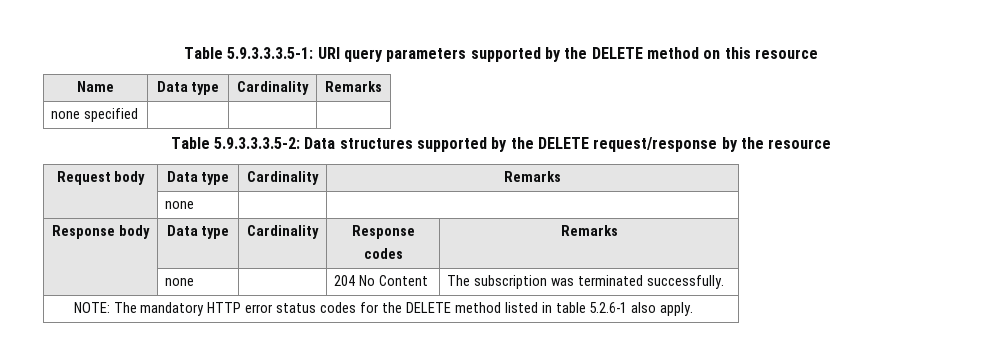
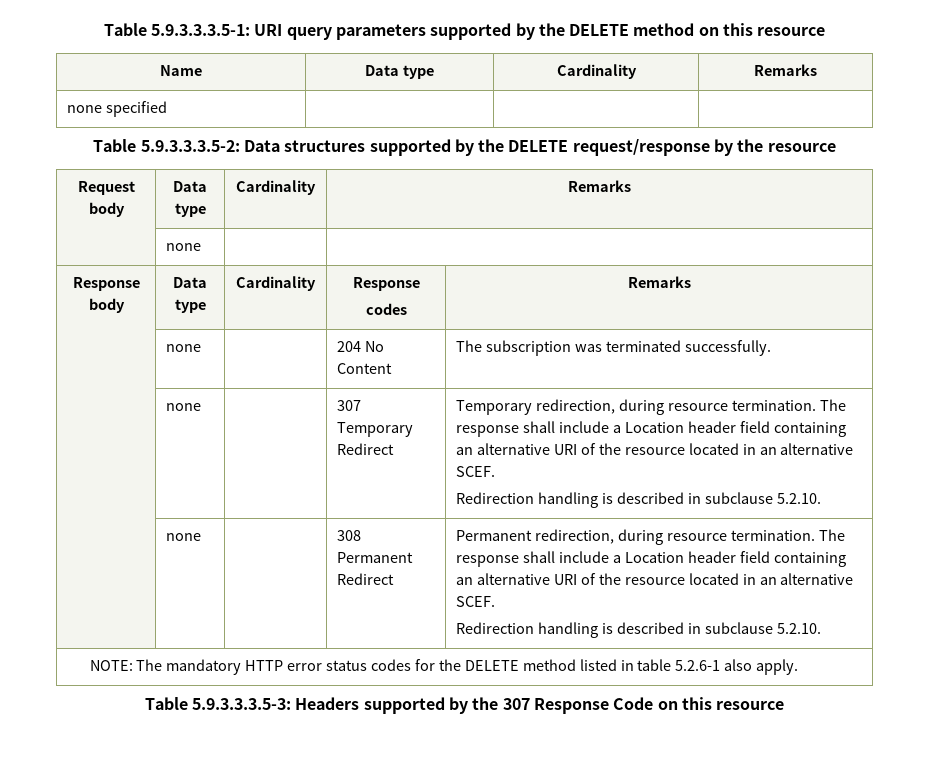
(724, 282) none -> [166,403,202,411] [337,400,362,411] [337,422,414,437] [337,443,395,455] [456,399,846,415] [456,421,846,437] [456,443,854,455] [456,466,496,477] [456,492,821,508] [166,533,202,541] [337,530,362,541] [337,552,414,563] [337,573,395,585] [456,529,845,545] [456,551,846,567] [456,573,854,585] [456,596,496,607] [456,622,821,638] // | none | | 307 Temporary Redirect | Temporary redirection, during resource termination. The response shall include a Location header field containing an alternative URI of the resource located in an alternative SCEF. // Redirection handling is described in subclause 5.2.10. // | none | | 308 Permanent Redirect | Permanent redirection, during resource termination. The response shall include a Location header field containing an alternative URI of the resource located in an alternative SCEF. // Redirection handling is described in subclause 5.2.10.
(694, 309) none -> [144,697,785,714] // Table 5.9.3.3.3.5-3: Headers supported by the 307 Response Code on this resource

